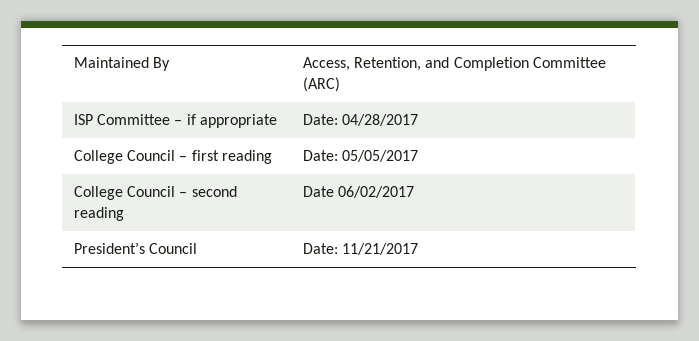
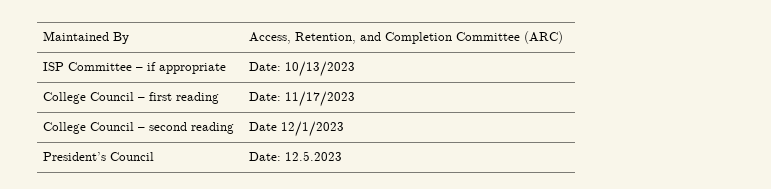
[341,114,418,126] 04/28/2017 -> [285,61,356,77] 10/13/2023
[341,150,418,162] 05/05/2017 -> [285,91,356,107] 11/17/2023
[337,186,414,198] 06/02/2017 -> [281,121,345,137] 12/1/2023
[341,243,418,255] 11/21/2017 -> [285,151,343,161] 12.5.2023

